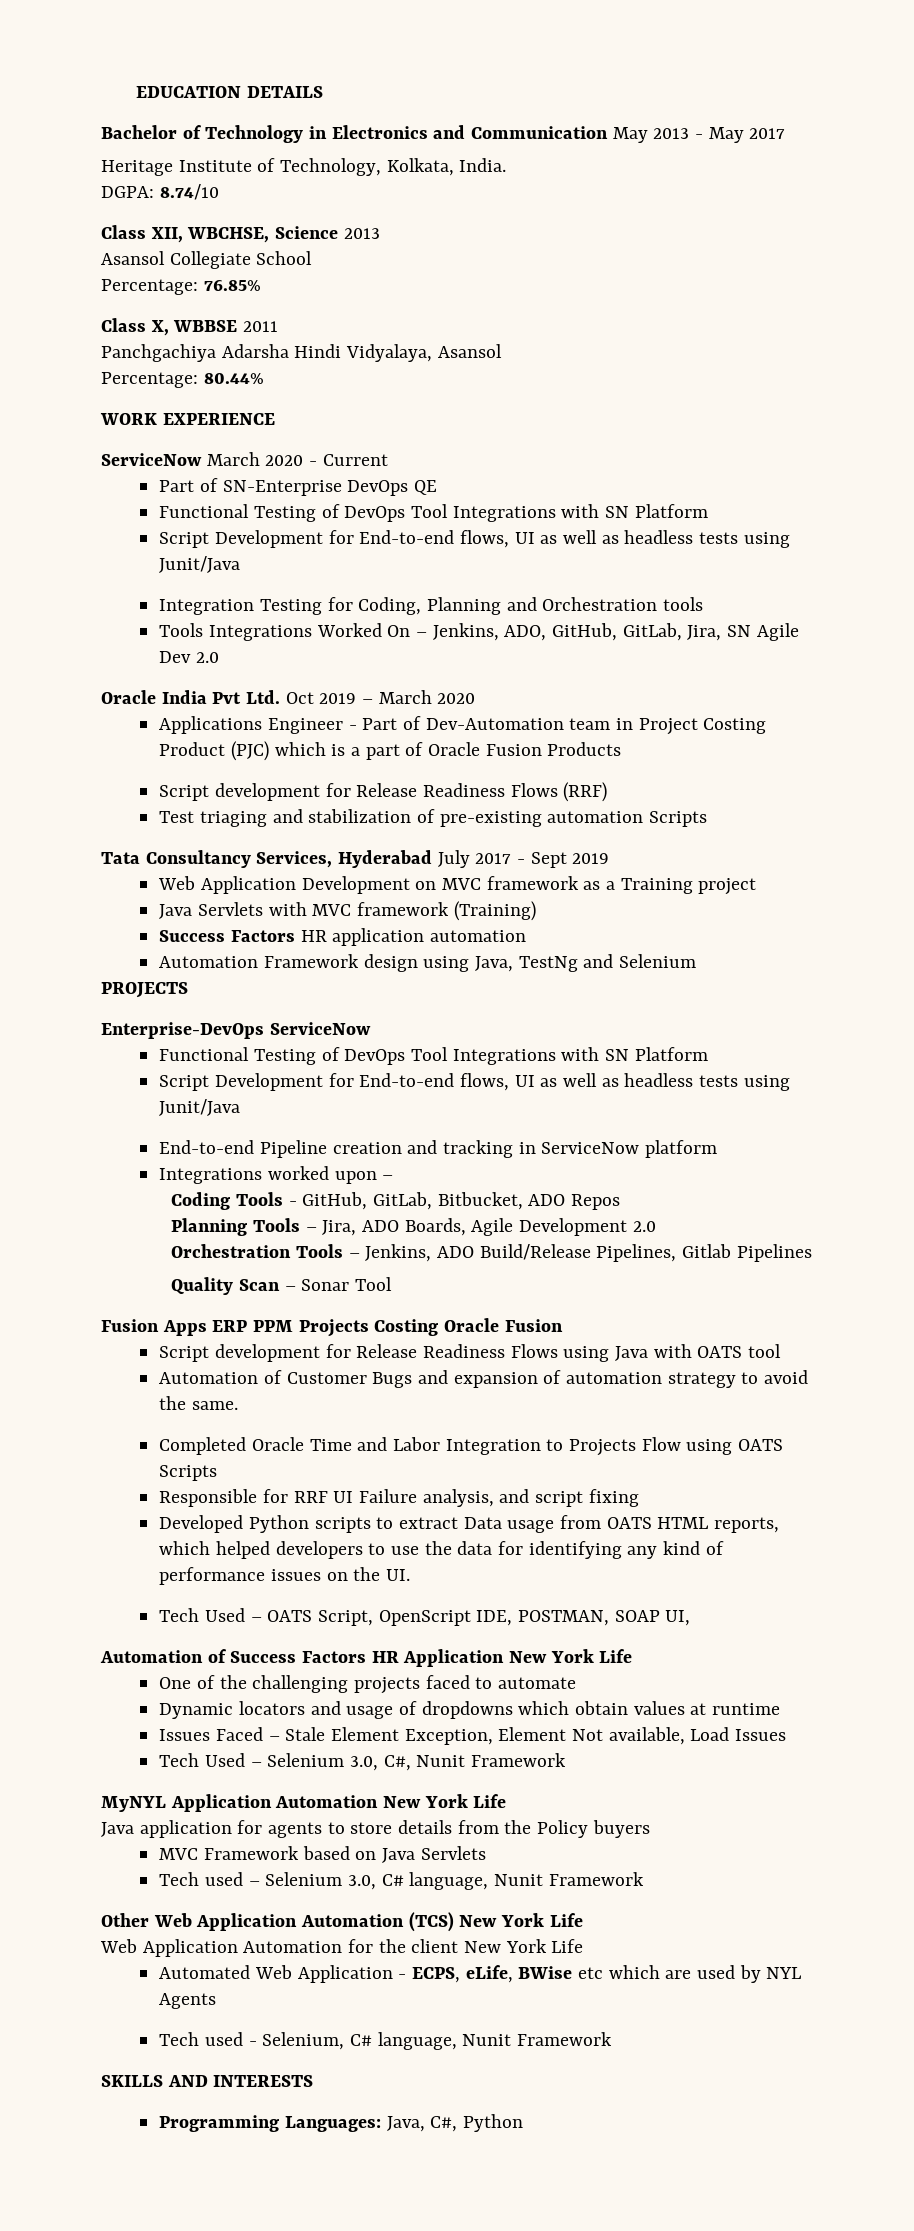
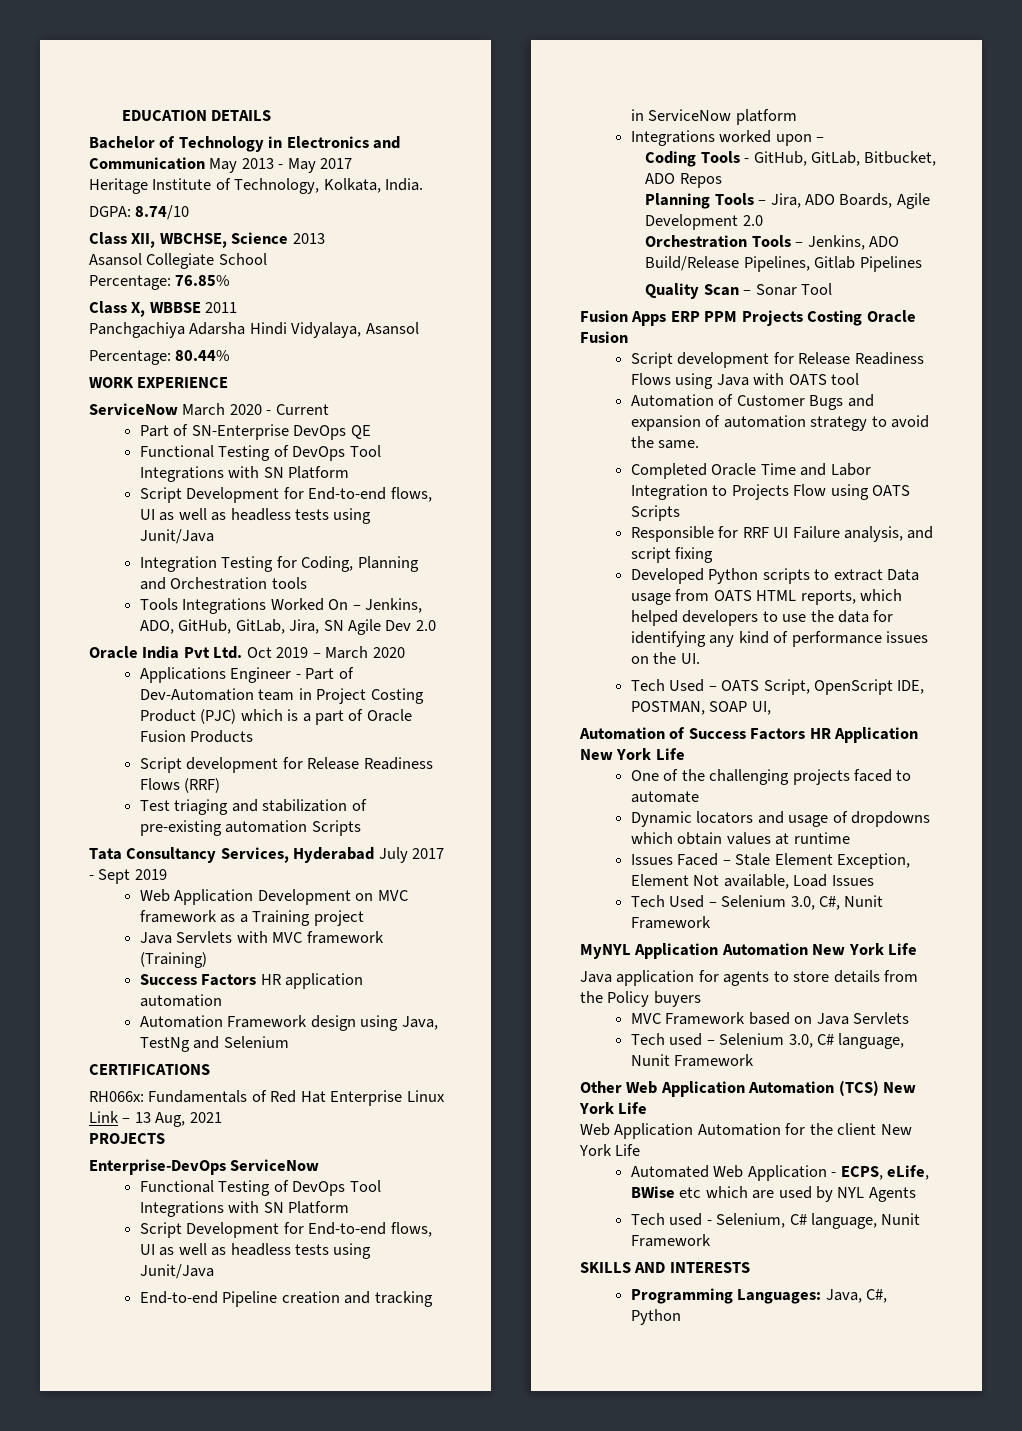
(697, 961) none -> [89,1064,210,1075] [89,1090,445,1106] [89,1111,222,1127] // CERTIFICATIONS // RH066x: Fundamentals of Red Hat Enterprise Linux Link – 13 Aug, 2021

